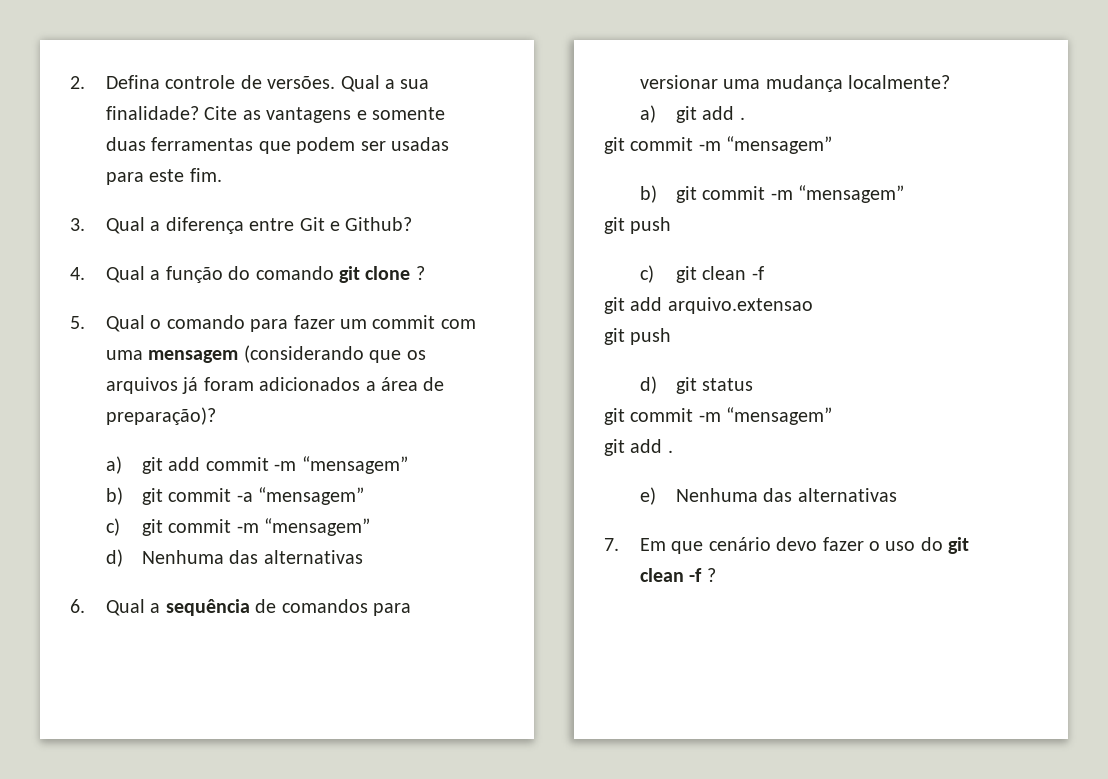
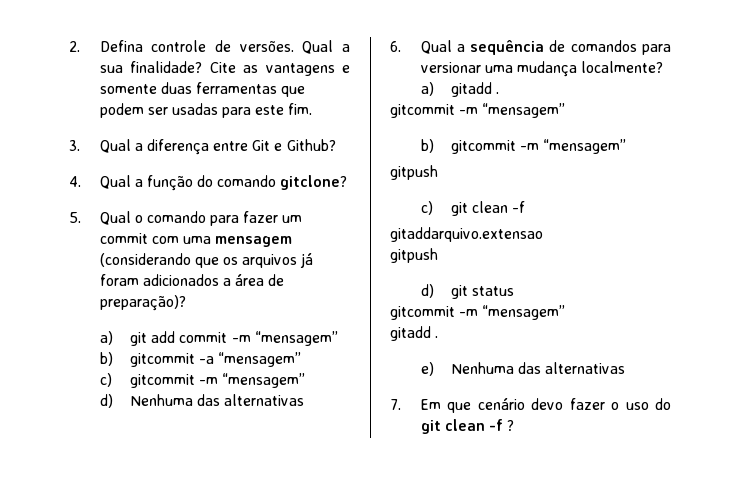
[339,266,425,283] git clone ? -> [280,175,348,190] gitclone?
[142,488,232,505] git commit -> [130,353,196,367] gitcommit
[142,519,232,536] git commit -> [130,374,196,388] gitcommit
[676,106,745,123] [604,136,833,154] [640,185,905,203] [604,217,672,234] git add . // git commit -m “mensagem” // b) git commit -m “mensagem” // git push -> [451,82,500,97] [390,103,566,118] [420,139,627,154] [390,165,438,180] gitadd . // gitcommit -m “mensagem” // b) gitcommit -m “mensagem” // gitpush
[604,297,813,314] [604,328,672,345] git add arquivo.extensao // git push -> [390,227,543,242] [390,248,438,263] gitaddarquivo.extensao // gitpush
[604,407,833,425] [604,439,663,456] git commit -m “mensagem” // git add -> [390,305,566,320] [390,326,431,341] gitcommit -m “mensagem” // gitadd

